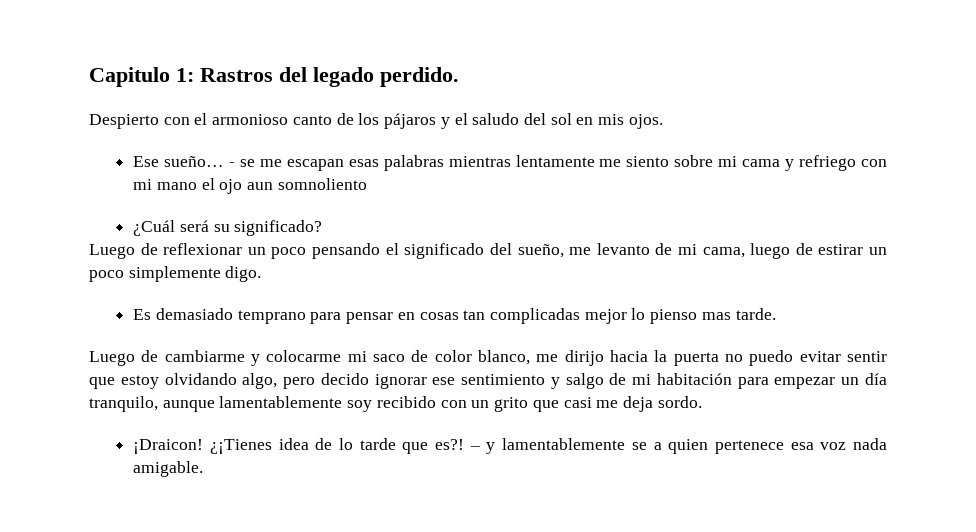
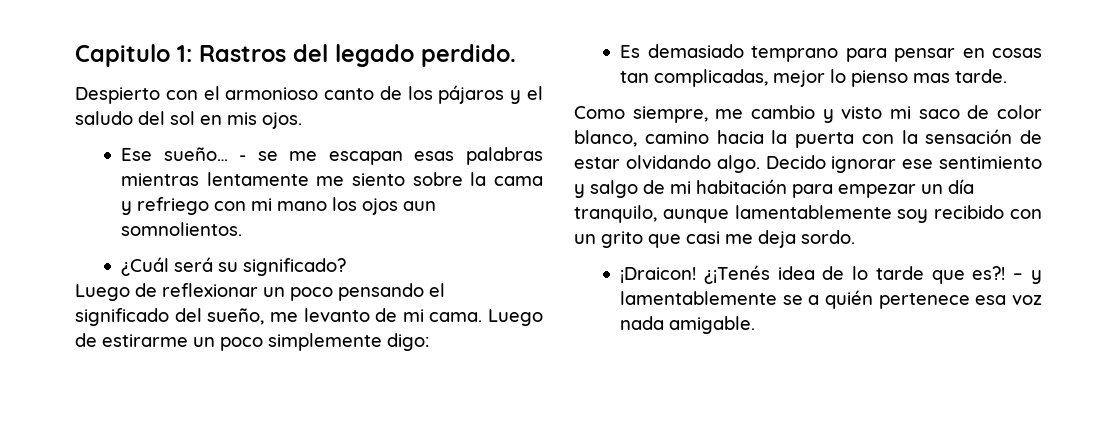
[718,156,738,167] mi -> [470,172,487,186] la
[201,178,367,194] el ojo aun somnoliento -> [332,197,437,215] [121,222,243,236] los ojos aun somnolientos.
[702,243,864,259] cama, luego de estirar -> [429,309,543,326] [75,333,188,347] cama. Luego de estirarme
[225,266,262,282] digo. -> [387,333,429,351] digo:
[489,308,580,324] complicadas -> [654,69,769,87] complicadas,
[89,350,342,366] Luego de cambiarme y colocarme -> [574,105,883,123] Como siempre, me cambio y visto
[536,350,604,366] me dirijo -> [644,131,709,144] camino
[725,350,888,366] [89,373,369,389] no puedo evitar sentir que estoy olvidando algo, pero decido -> [861,129,1042,144] [574,155,826,173] con la sensación de estar olvidando algo. Decido
[209,439,272,454] ¿¡Tienes -> [703,265,770,284] ¿¡Tenés
[668,439,709,454] quien -> [825,290,874,309] quién

